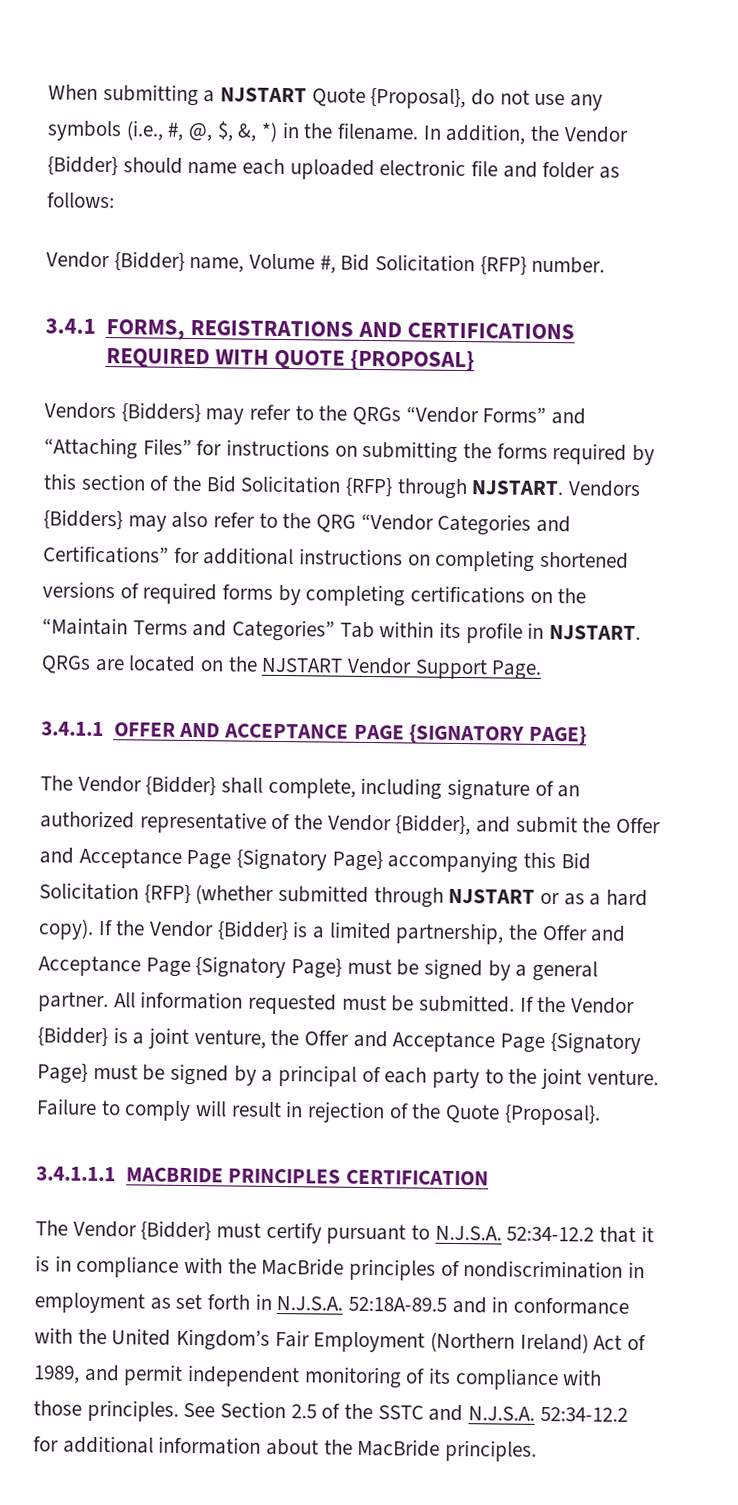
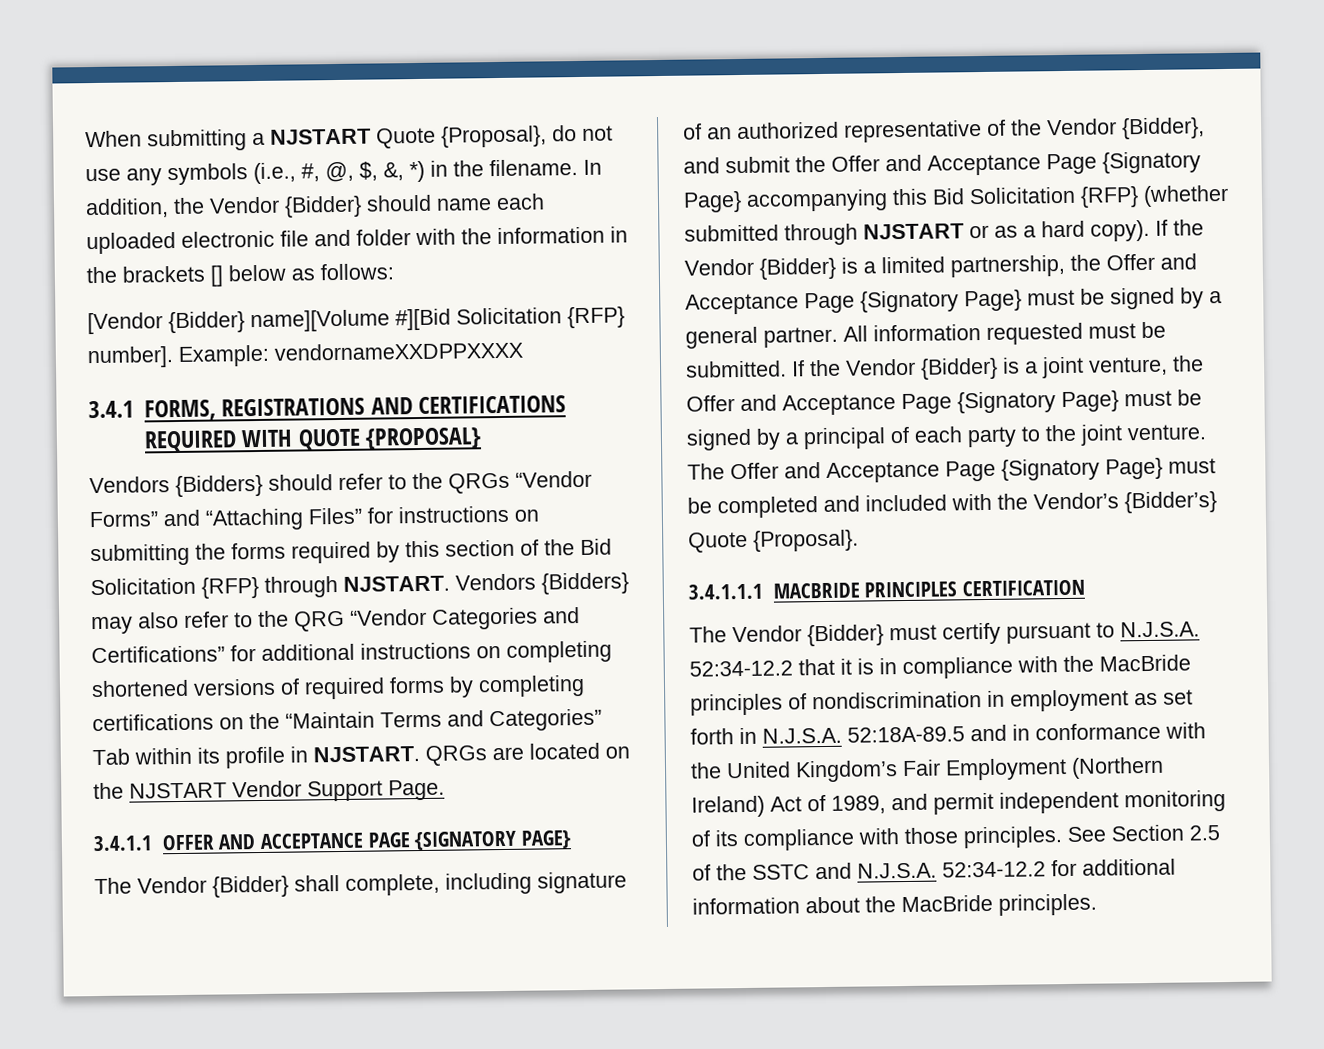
[599,166,621,179] [47,192,115,209] [46,251,606,275] as follows: // Vendor {Bidder} name, Volume #, Bid Solicitation {RFP} number. -> [415,226,628,246] [86,263,394,287] [87,306,625,335] [87,341,523,369] with the information in the brackets [] below as follows: // [Vendor {Bidder} name][Volume #][Bid Solicitation {RFP} number]. Example: vendornameXXDPPXXXX
[205,408,245,425] may -> [268,474,333,491] should
[36,1098,442,1124] Failure to comply will result in rejection of the -> [687,457,1216,483] [687,491,1217,519] The Offer and Acceptance Page {Signatory Page} must be completed and included with the Vendor’s {Bidder’s}

